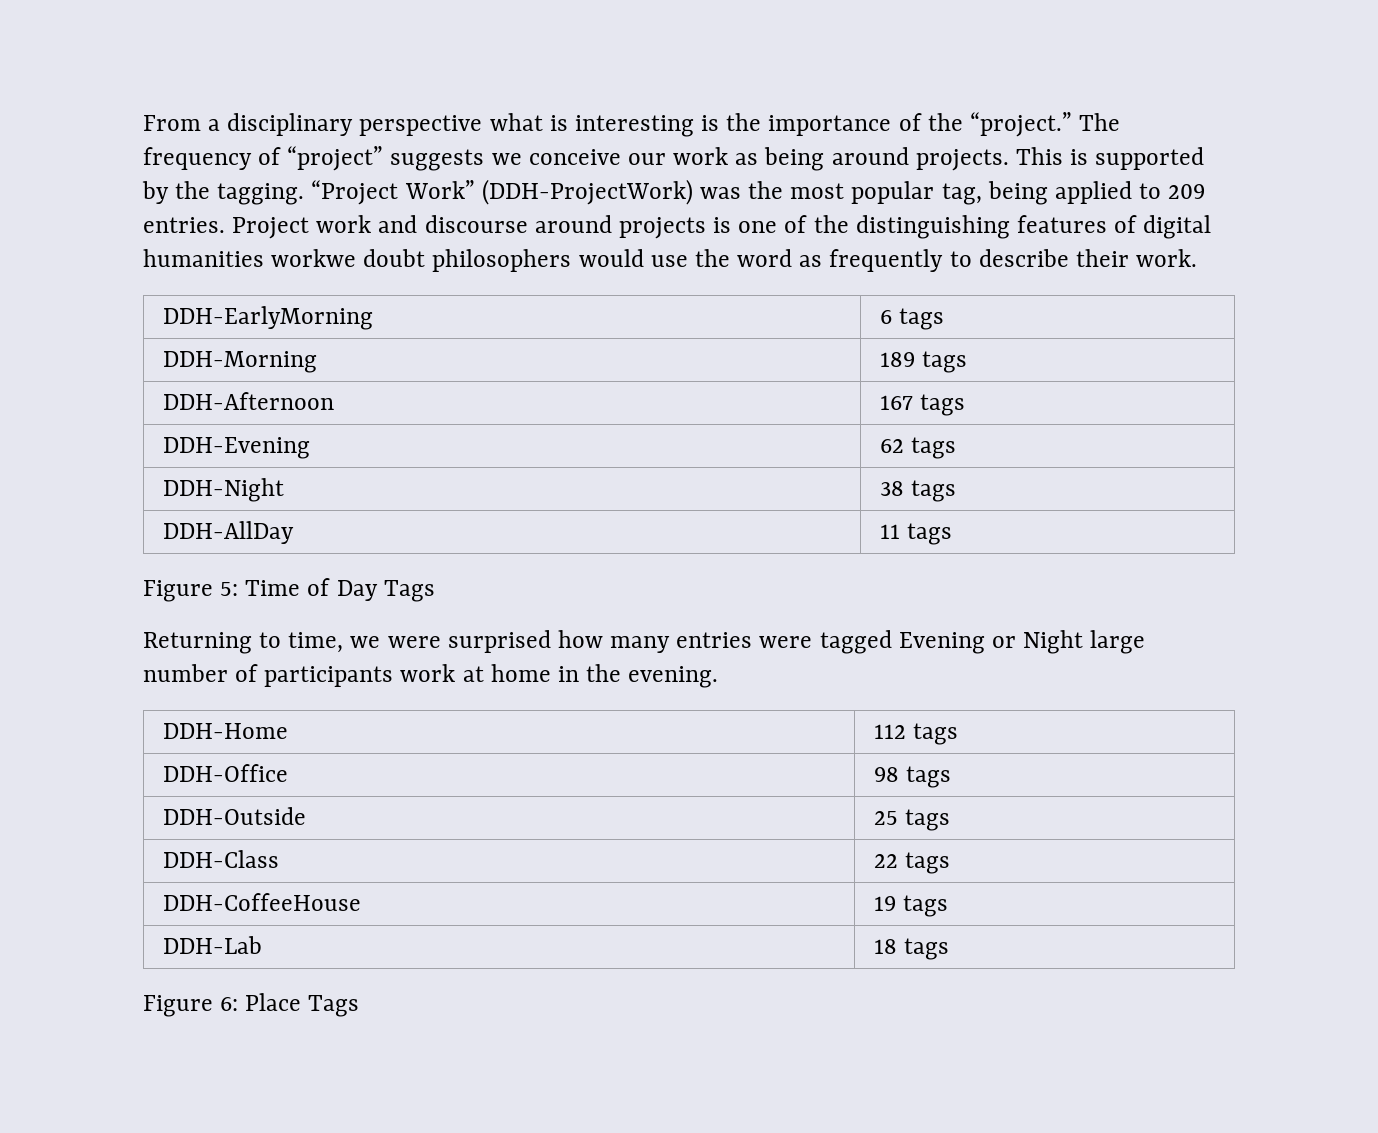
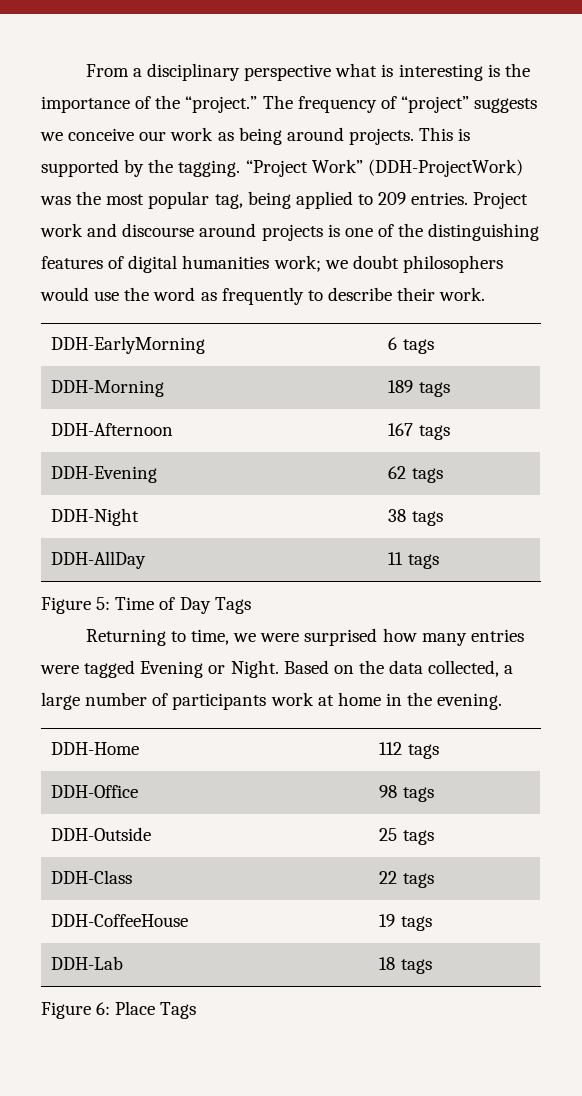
[271,249,357,267] workwe -> [273,255,348,272] work; we
[1023,630,1084,654] Night -> [230,660,514,678] Night. Based on the data collected, a

